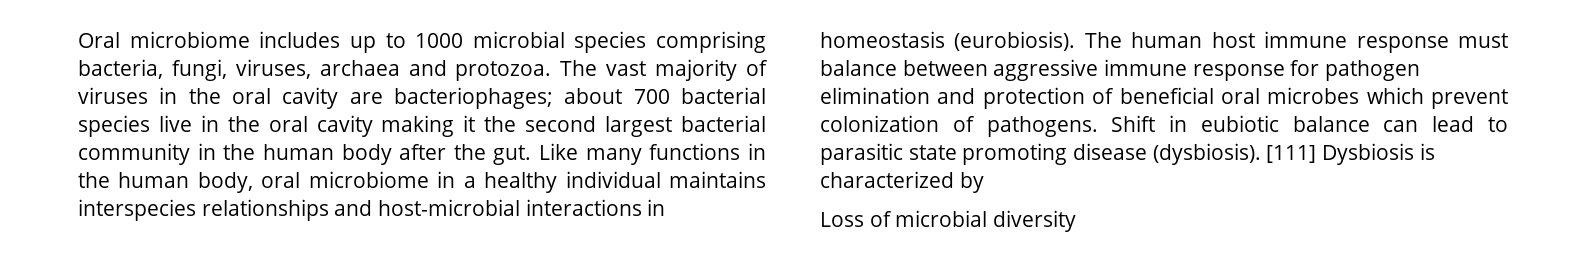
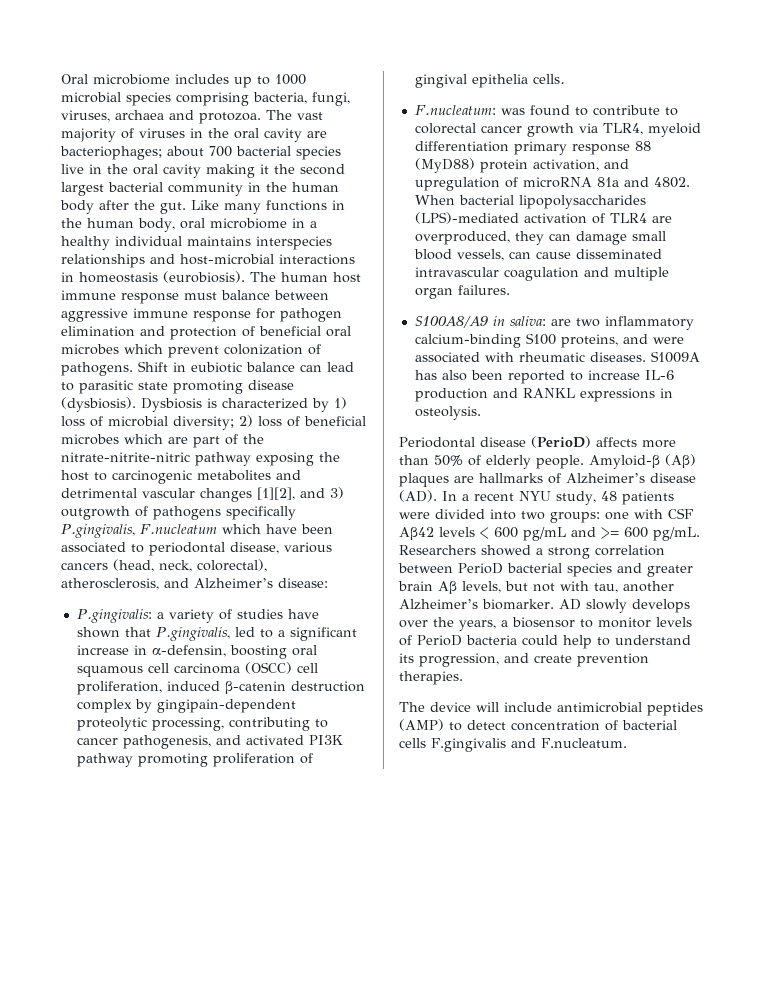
[1266,145,1317,163] [111] -> (136, 404) none
[820,210,1077,232] // Loss of microbial diversity -> [334,397,347,409] [61,415,366,430] [61,434,264,448] [61,452,340,466] [61,470,301,484] [61,487,344,502] [61,506,296,520] [61,524,333,538] [61,542,332,556] [61,559,267,572] [61,578,328,590] [76,609,319,623] [76,627,357,641] [76,645,317,659] [76,662,318,677] [76,681,365,695] [76,699,296,713] [76,717,328,731] [76,735,343,749] [76,753,313,767] [414,74,565,88] [414,105,678,116] [414,123,701,137] [414,141,651,155] [414,158,629,173] [414,177,690,191] [414,195,646,209] [414,212,672,224] [414,231,666,245] [413,249,662,261] [414,267,669,281] [414,285,510,299] [414,316,694,330] [414,333,684,348] [414,351,700,363] [414,370,674,384] [414,388,673,402] [414,406,481,420] [399,436,676,448] [399,454,696,469] [399,473,696,487] [399,490,674,505] [399,508,693,523] [399,527,700,541] [399,545,665,559] [398,563,693,577] [398,581,674,594] [399,599,690,613] [399,617,692,631] [399,635,691,649] [399,653,649,667] [399,671,463,685] [399,702,703,716] [399,719,677,731] [399,738,627,752] 1) loss of microbial diversity; 2) loss of beneficial microbes which are part of the nitrate-nitrite-nitric pathway exposing the host to carcinogenic metabolites and detrimental vascular changes [1][2], and 3) outgrowth of pathogens specifically P.gingivalis, F.nucleatum which have been associated to periodontal disease, various cancers (head, neck, colorectal), atherosclerosis, and Alzheimer’s disease: // P.gingivalis: a variety of studies have shown that P.gingivalis, led to a significant increase in α-defensin, boosting oral squamous cell carcinoma (OSCC) cell proliferation, induced β-catenin destruction complex by gingipain-dependent proteolytic processing, contributing to cancer pathogenesis, and activated PI3K pathway promoting proliferation of gingival epithelia cells. // F.nucleatum: was found to contribute to colorectal cancer growth via TLR4, myeloid differentiation primary response 88 (MyD88) protein activation, and upregulation of microRNA 81a and 4802. When bacterial lipopolysaccharides (LPS)-mediated activation of TLR4 are overproduced, they can damage small blood vessels, can cause disseminated intravascular coagulation and multiple organ failures. // S100A8/A9 in saliva: are two inflammatory calcium-binding S100 proteins, and were associated with rheumatic diseases. S1009A has also been reported to increase IL-6 production and RANKL expressions in osteolysis. // Periodontal disease (PerioD) affects more than 50% of elderly people. Amyloid-β (Aβ) plaques are hallmarks of Alzheimer’s disease (AD). In a recent NYU study, 48 patients were divided into two groups: one with CSF Aβ42 levels < 600 pg/mL and >= 600 pg/mL. Researchers showed a strong correlation between PerioD bacterial species and greater brain Aβ levels, but not with tau, another Alzheimer’s biomarker. AD slowly develops over the years, a biosensor to monitor levels of PerioD bacteria could help to understand its progression, and create prevention therapies. // The device will include antimicrobial peptides (AMP) to detect concentration of bacterial cells F.gingivalis and F.nucleatum.

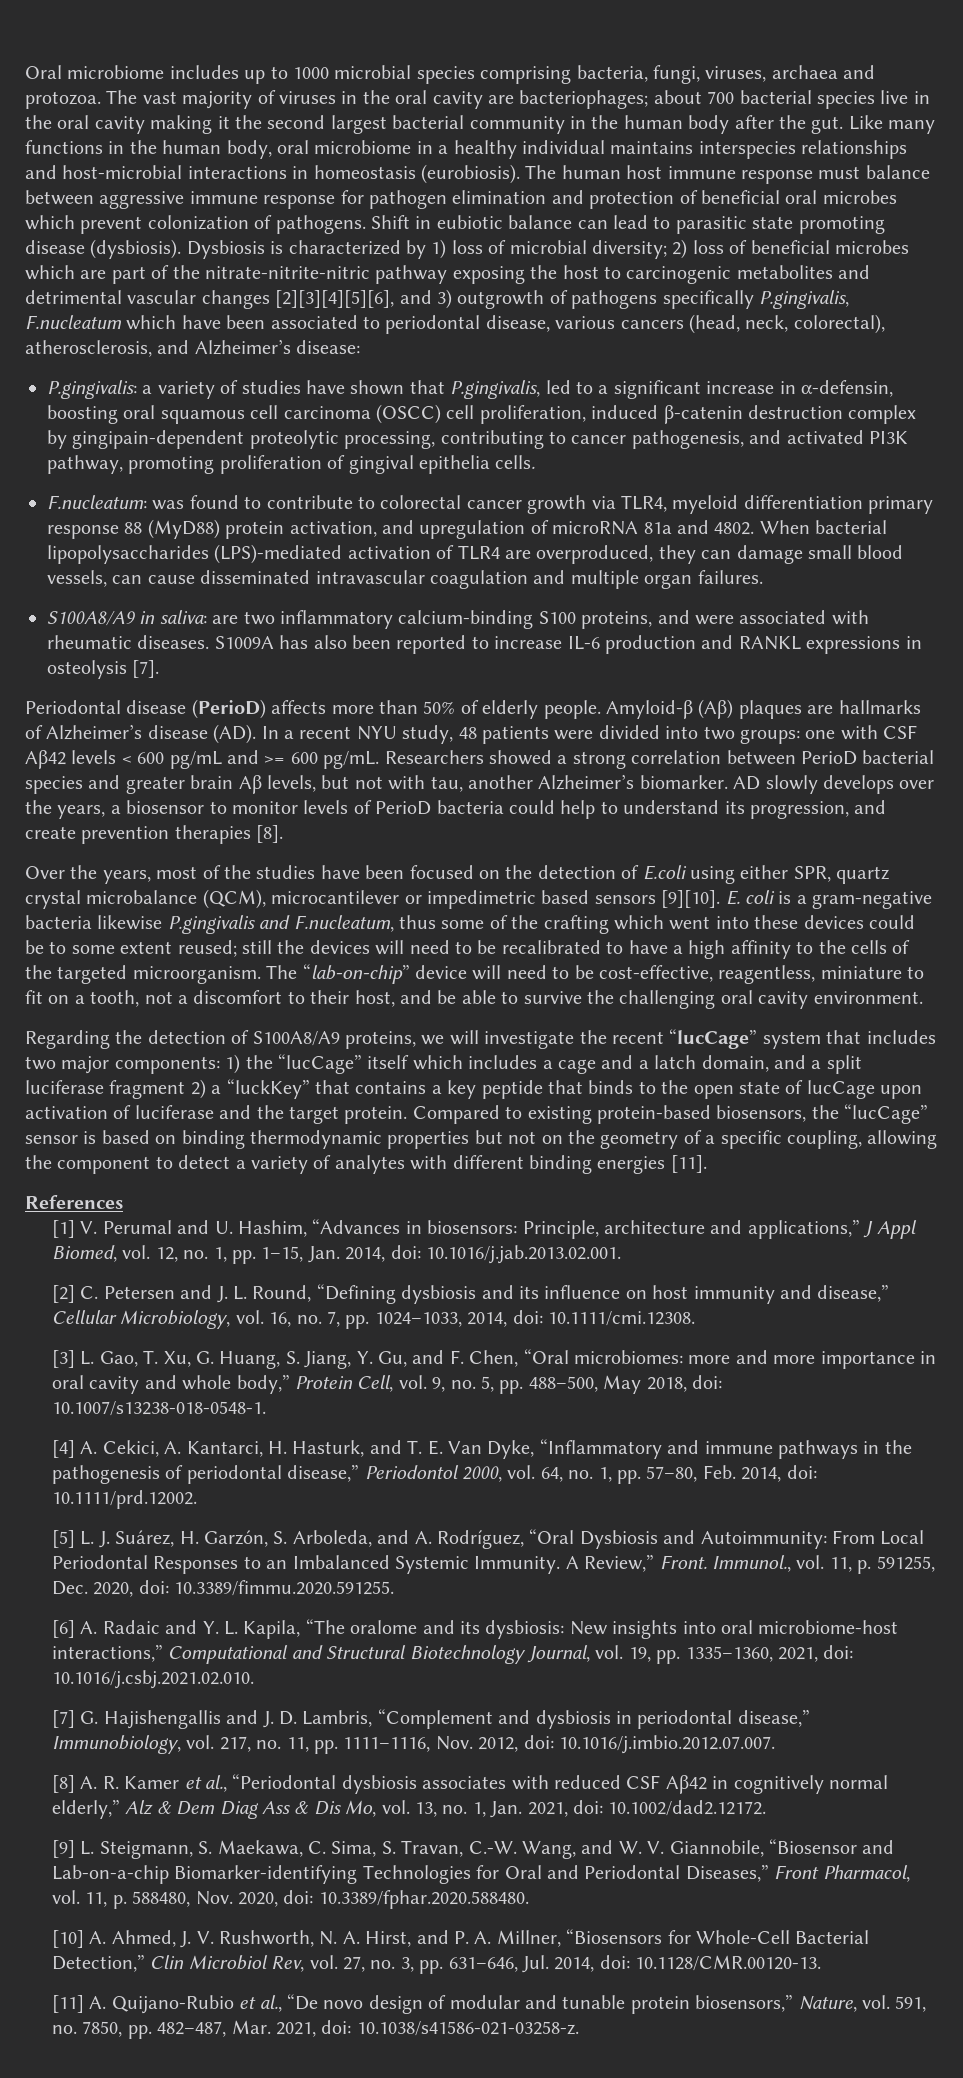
[257,487,295,500] [1][2], -> [275,290,395,308] [2][3][4][5][6],
[76,753,133,767] pathway -> [47,455,123,474] pathway,
[414,406,481,420] osteolysis. -> [47,660,160,679] osteolysis [7].
[399,671,463,685] [399,702,703,716] [399,719,677,731] [399,738,627,752] therapies. // The device will include antimicrobial peptides (AMP) to detect concentration of bacterial cells F.gingivalis and F.nucleatum. -> [174,825,284,844] [25,865,890,884] [25,889,933,909] [25,915,915,934] [25,940,911,959] [25,964,925,984] [25,990,923,1009] [25,1029,936,1049] [25,1054,862,1074] [25,1079,923,1099] [25,1104,929,1124] [25,1130,938,1149] [25,1155,707,1174] [25,1195,123,1209] [52,1219,917,1239] [52,1245,622,1264] [52,1284,890,1304] [52,1310,696,1329] [52,1349,937,1369] [52,1374,723,1394] [52,1401,267,1416] [52,1439,912,1459] [52,1464,817,1484] [52,1490,198,1509] [52,1529,925,1549] [52,1554,935,1574] [52,1580,395,1597] [52,1619,899,1639] [52,1644,854,1664] [52,1670,255,1689] [52,1709,810,1729] [52,1735,776,1754] [52,1774,889,1794] [52,1799,767,1819] [52,1839,895,1859] [52,1864,910,1884] [52,1890,529,1909] [52,1929,870,1948] [52,1954,822,1974] [52,1994,927,2014] [52,2020,579,2039] therapies [8]. // Over the years, most of the studies have been focused on the detection of E.coli using either SPR, quartz crystal microbalance (QCM), microcantilever or impedimetric based sensors [9][10]. E. coli is a gram-negative bacteria likewise P.gingivalis and F.nucleatum, thus some of the crafting which went into these devices could be to some extent reused; still the devices will need to be recalibrated to have a high affinity to the cells of the targeted microorganism. The “lab-on-chip” device will need to be cost-effective, reagentless, miniature to fit on a tooth, not a discomfort to their host, and be able to survive the challenging oral cavity environment. // Regarding the detection of S100A8/A9 proteins, we will investigate the recent “lucCage” system that includes two major components: 1) the “lucCage” itself which includes a cage and a latch domain, and a split luciferase fragment 2) a “luckKey” that contains a key peptide that binds to the open state of lucCage upon activation of luciferase and the target protein. Compared to existing protein-based biosensors, the “lucCage” sensor is based on binding thermodynamic properties but not on the geometry of a specific coupling, allowing the component to detect a variety of analytes with different binding energies [11]. // References // [1] V. Perumal and U. Hashim, “Advances in biosensors: Principle, architecture and applications,” J Appl Biomed, vol. 12, no. 1, pp. 1–15, Jan. 2014, doi: 10.1016/j.jab.2013.02.001. // [2] C. Petersen and J. L. Round, “Defining dysbiosis and its influence on host immunity and disease,” Cellular Microbiology, vol. 16, no. 7, pp. 1024–1033, 2014, doi: 10.1111/cmi.12308. // [3] L. Gao, T. Xu, G. Huang, S. Jiang, Y. Gu, and F. Chen, “Oral microbiomes: more and more importance in oral cavity and whole body,” Protein Cell, vol. 9, no. 5, pp. 488–500, May 2018, doi: 10.1007/s13238-018-0548-1. // [4] A. Cekici, A. Kantarci, H. Hasturk, and T. E. Van Dyke, “Inflammatory and immune pathways in the pathogenesis of periodontal disease,” Periodontol 2000, vol. 64, no. 1, pp. 57–80, Feb. 2014, doi: 10.1111/prd.12002. // [5] L. J. Suárez, H. Garzón, S. Arboleda, and A. Rodríguez, “Oral Dysbiosis and Autoimmunity: From Local Periodontal Responses to an Imbalanced Systemic Immunity. A Review,” Front. Immunol., vol. 11, p. 591255, Dec. 2020, doi: 10.3389/fimmu.2020.591255. // [6] A. Radaic and Y. L. Kapila, “The oralome and its dysbiosis: New insights into oral microbiome-host interactions,” Computational and Structural Biotechnology Journal, vol. 19, pp. 1335–1360, 2021, doi: 10.1016/j.csbj.2021.02.010. // [7] G. Hajishengallis and J. D. Lambris, “Complement and dysbiosis in periodontal disease,” Immunobiology, vol. 217, no. 11, pp. 1111–1116, Nov. 2012, doi: 10.1016/j.imbio.2012.07.007. // [8] A. R. Kamer et al., “Periodontal dysbiosis associates with reduced CSF Aβ42 in cognitively normal elderly,” Alz & Dem Diag Ass & Dis Mo, vol. 13, no. 1, Jan. 2021, doi: 10.1002/dad2.12172. // [9] L. Steigmann, S. Maekawa, C. Sima, S. Travan, C.-W. Wang, and W. V. Giannobile, “Biosensor and Lab-on-a-chip Biomarker-identifying Technologies for Oral and Periodontal Diseases,” Front Pharmacol, vol. 11, p. 588480, Nov. 2020, doi: 10.3389/fphar.2020.588480. // [10] A. Ahmed, J. V. Rushworth, N. A. Hirst, and P. A. Millner, “Biosensors for Whole-Cell Bacterial Detection,” Clin Microbiol Rev, vol. 27, no. 3, pp. 631–646, Jul. 2014, doi: 10.1128/CMR.00120-13. // [11] A. Quijano-Rubio et al., “De novo design of modular and tunable protein biosensors,” Nature, vol. 591, no. 7850, pp. 482–487, Mar. 2021, doi: 10.1038/s41586-021-03258-z.

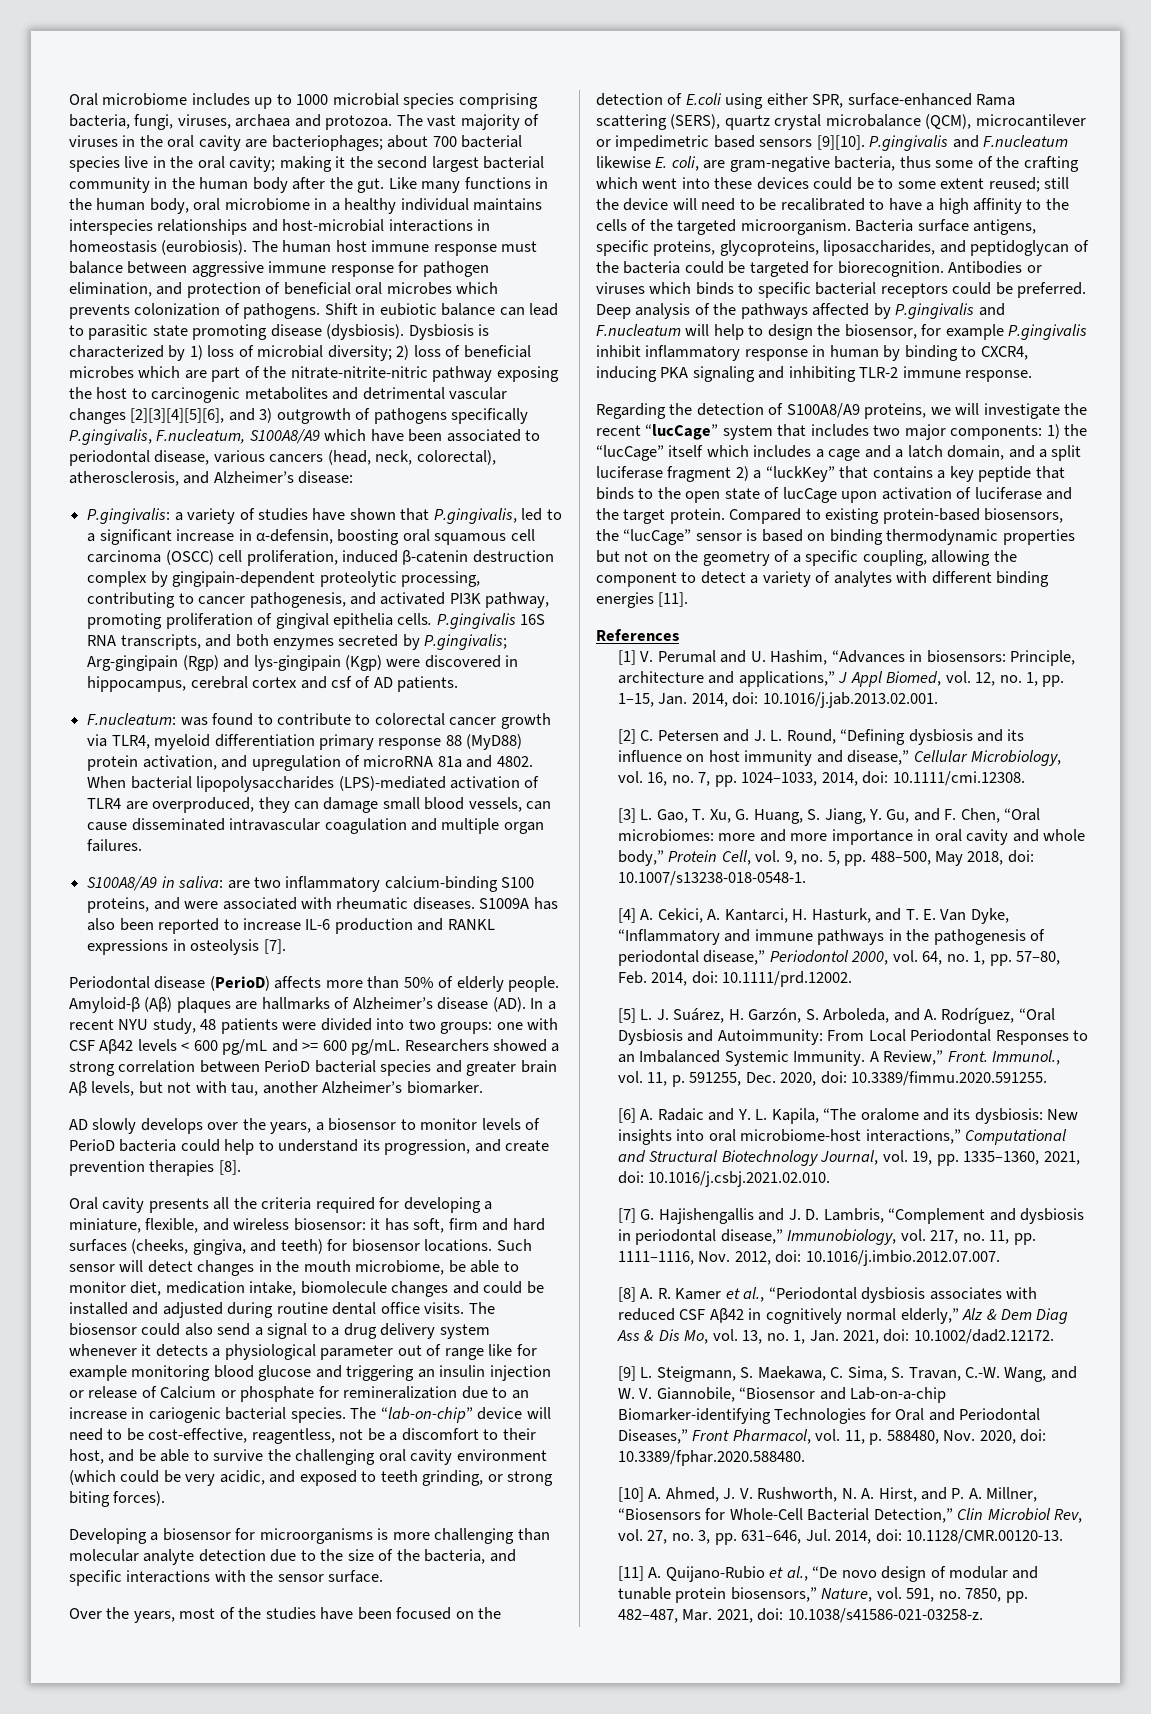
[94,116,145,134] cavity -> [229,156,276,172] cavity;
[452,190,547,204] elimination -> [69,282,152,297] elimination,
[80,216,143,234] prevent -> [69,304,130,319] prevents
[25,315,122,329] F.nucleatum -> [156,429,320,444] F.nucleatum, S100A8/A9
(536, 462) none -> [436,613,546,629] [87,634,508,650] [87,655,519,671] [87,676,459,692] P.gingivalis 16S RNA transcripts, and both enzymes secreted by P.gingivalis; Arg-gingipain (Rgp) and lys-gingipain (Kgp) were discovered in hippocampus, cerebral cortex and csf of AD patients.
(728, 782) none -> (483, 1087) //
(284, 834) none -> [69,1197,493,1213] [69,1218,545,1233] [69,1239,532,1255] [69,1260,519,1276] [69,1281,544,1297] [69,1302,495,1318] [69,1323,490,1339] [69,1344,537,1360] [69,1365,551,1381] [69,1386,529,1402] [69,1407,551,1423] [69,1428,536,1444] [69,1449,547,1465] [69,1470,554,1486] [69,1491,166,1507] [69,1528,550,1544] [69,1549,516,1565] [69,1570,384,1586] // Oral cavity presents all the criteria required for developing a miniature, flexible, and wireless biosensor: it has soft, firm and hard surfaces (cheeks, gingiva, and teeth) for biosensor locations. Such sensor will detect changes in the mouth microbiome, be able to monitor diet, medication intake, biomolecule changes and could be installed and adjusted during routine dental office visits. The biosensor could also send a signal to a drug delivery system whenever it detects a physiological parameter out of range like for example monitoring blood glucose and triggering an insulin injection or release of Calcium or phosphate for remineralization due to an increase in cariogenic bacterial species. The “lab-on-chip” device will need to be cost-effective, reagentless, not be a discomfort to their host, and be able to survive the challenging oral cavity environment (which could be very acidic, and exposed to teeth grinding, or strong biting forces). // Developing a biosensor for microorganisms is more challenging than molecular analyte detection due to the size of the bacteria, and specific interactions with the sensor surface.
(831, 874) none -> [847,93,1016,106] [596,114,721,130] surface-enhanced Rama scattering (SERS),
[725,890,933,909] [25,915,394,934] E. coli is a gram-negative bacteria likewise P.gingivalis and F.nucleatum, -> [869,135,1069,151] [596,156,896,172] P.gingivalis and F.nucleatum likewise E. coli, are gram-negative bacteria,
[309,940,370,954] devices -> [623,198,669,211] device
[266,964,925,984] [25,990,923,1009] The “lab-on-chip” device will need to be cost-effective, reagentless, miniature to fit on a tooth, not a discomfort to their host, and be able to survive the challenging oral cavity environment. -> [855,219,1037,235] [596,240,1089,256] [596,261,1042,277] [596,282,1087,298] [596,303,1005,319] [596,324,1088,340] [596,345,1028,361] [596,366,1033,382] Bacteria surface antigens, specific proteins, glycoproteins, liposaccharides, and peptidoglycan of the bacteria could be targeted for biorecognition. Antibodies or viruses which binds to specific bacterial receptors could be preferred. Deep analysis of the pathways affected by P.gingivalis and F.nucleatum will help to design the biosensor, for example P.gingivalis inhibit inflammatory response in human by binding to CXCR4, inducing PKA signaling and inhibiting TLR-2 immune response.

